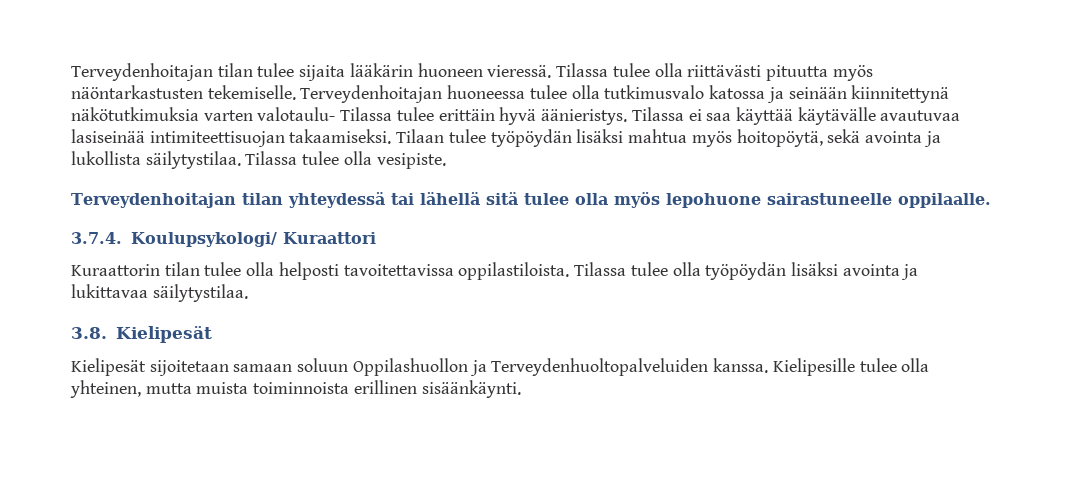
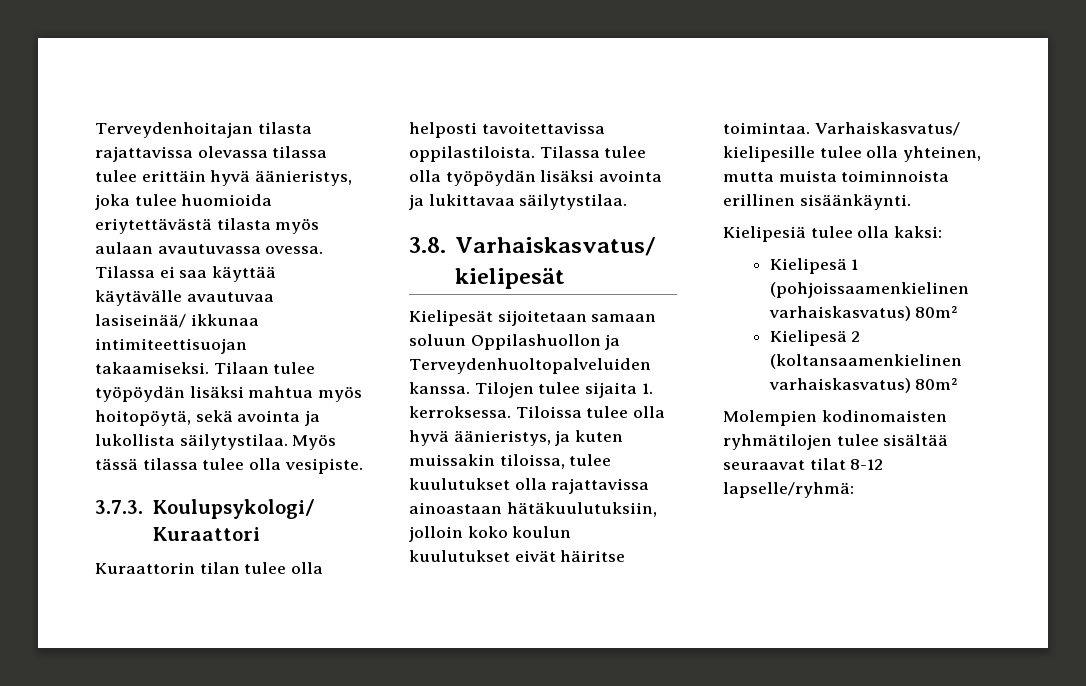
[71,63,873,81] [71,85,950,103] [71,107,628,125] Terveydenhoitajan tilan tulee sijaita lääkärin huoneen vieressä. Tilassa tulee olla riittävästi pituutta myös näöntarkastusten tekemiselle. Terveydenhoitajan huoneessa tulee olla tutkimusvalo katossa ja seinään kiinnitettynä näkötutkimuksia varten valotaulu- Tilassa tulee erittäin hyvä äänieristys. -> [95,122,312,138] [95,146,328,162] [95,170,353,186] [95,194,273,210] [95,218,320,234] [95,242,324,254] Terveydenhoitajan tilasta rajattavissa olevassa tilassa tulee erittäin hyvä äänieristys, joka tulee huomioida eriytettävästä tilasta myös aulaan avautuvassa ovessa.
[71,129,145,143] lasiseinää -> [95,314,259,328] lasiseinää/ ikkunaa
[245,151,298,165] Tilassa -> [292,435,337,450] [95,458,198,470] Myös tässä tilassa
[71,192,991,208] [71,232,122,244] Terveydenhoitajan tilan yhteydessä tai lähellä sitä tulee olla myös lepohuone sairastuneelle oppilaalle. // 3.7.4. -> [95,500,143,514] 3.7.3.
[115,326,212,343] Kielipesät -> [454,237,655,256] [454,268,565,289] Varhaiskasvatus/ kielipesät
[772,358,855,376] Kielipesille -> [474,382,653,398] [409,406,666,418] [409,430,624,446] [409,454,612,469] [409,478,650,494] [409,502,657,517] [409,526,572,542] [409,550,626,562] [723,122,960,136] [723,146,815,162] Tilojen tulee sijaita 1. kerroksessa. Tiloissa tulee olla hyvä äänieristys, ja kuten muissakin tiloissa, tulee kuulutukset olla rajattavissa ainoastaan hätäkuulutuksiin, jolloin koko koulun kuulutukset eivät häiritse toimintaa. Varhaiskasvatus/ kielipesille
(521, 389) none -> [723,226,943,242] [769,258,859,274] [769,282,969,298] [768,306,959,321] [769,330,861,346] [769,354,962,369] [768,378,959,393] [723,410,947,426] [723,434,949,450] [723,458,884,470] [723,482,854,498] // Kielipesiä tulee olla kaksi: // Kielipesä 1 (pohjoissaamenkielinen varhaiskasvatus) 80m² // Kielipesä 2 (koltansaamenkielinen varhaiskasvatus) 80m² // Molempien kodinomaisten ryhmätilojen tulee sisältää seuraavat tilat 8-12 lapselle/ryhmä:

